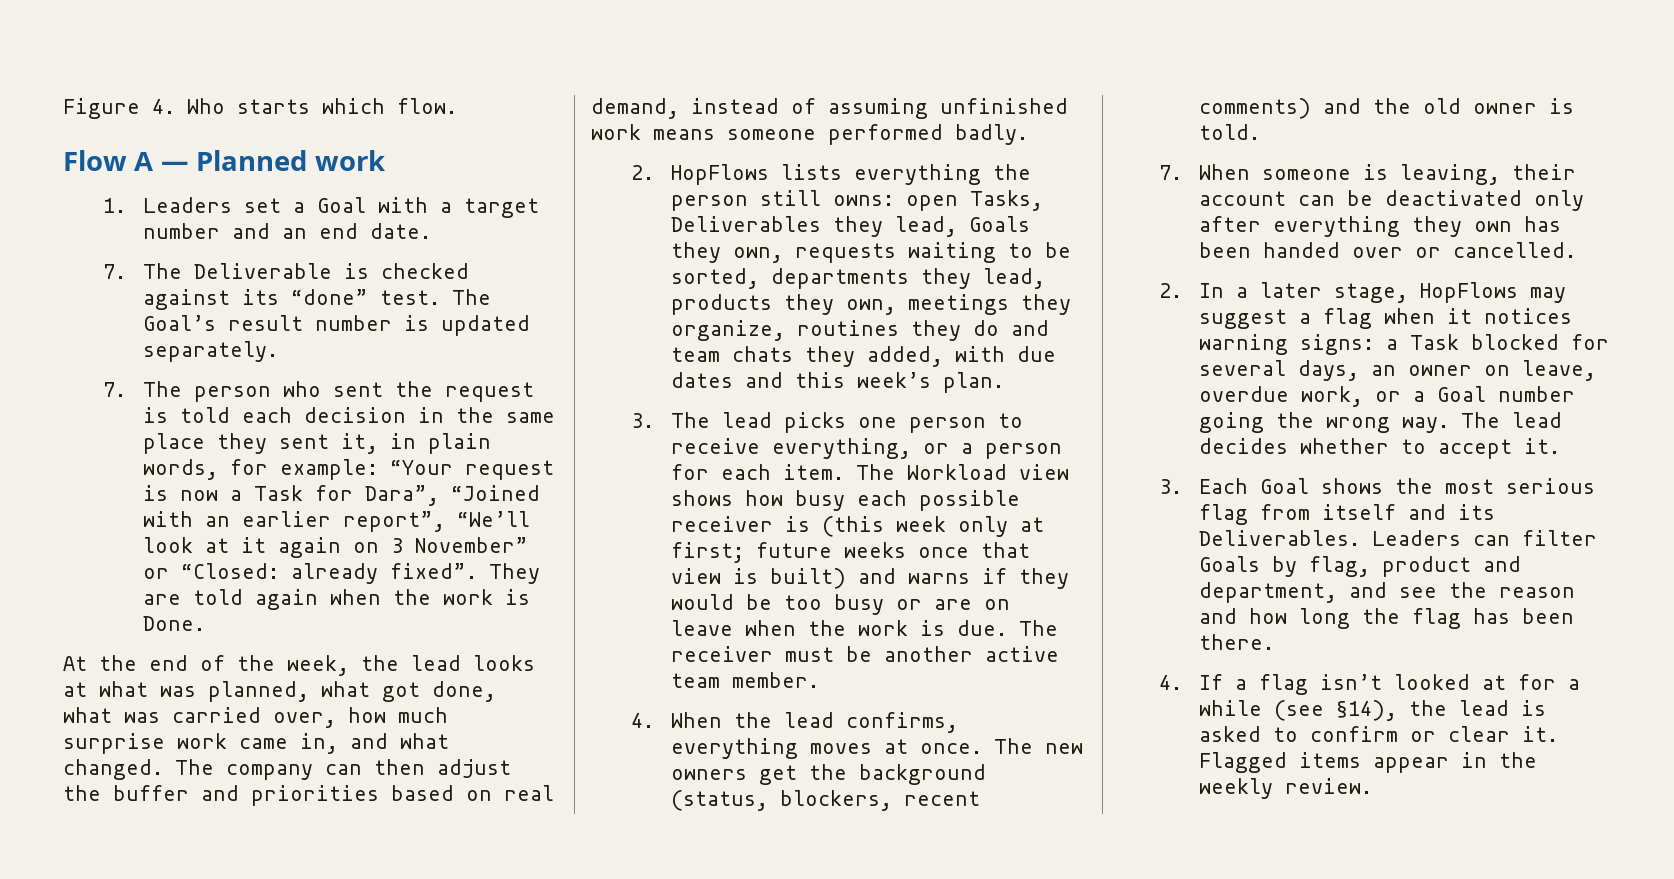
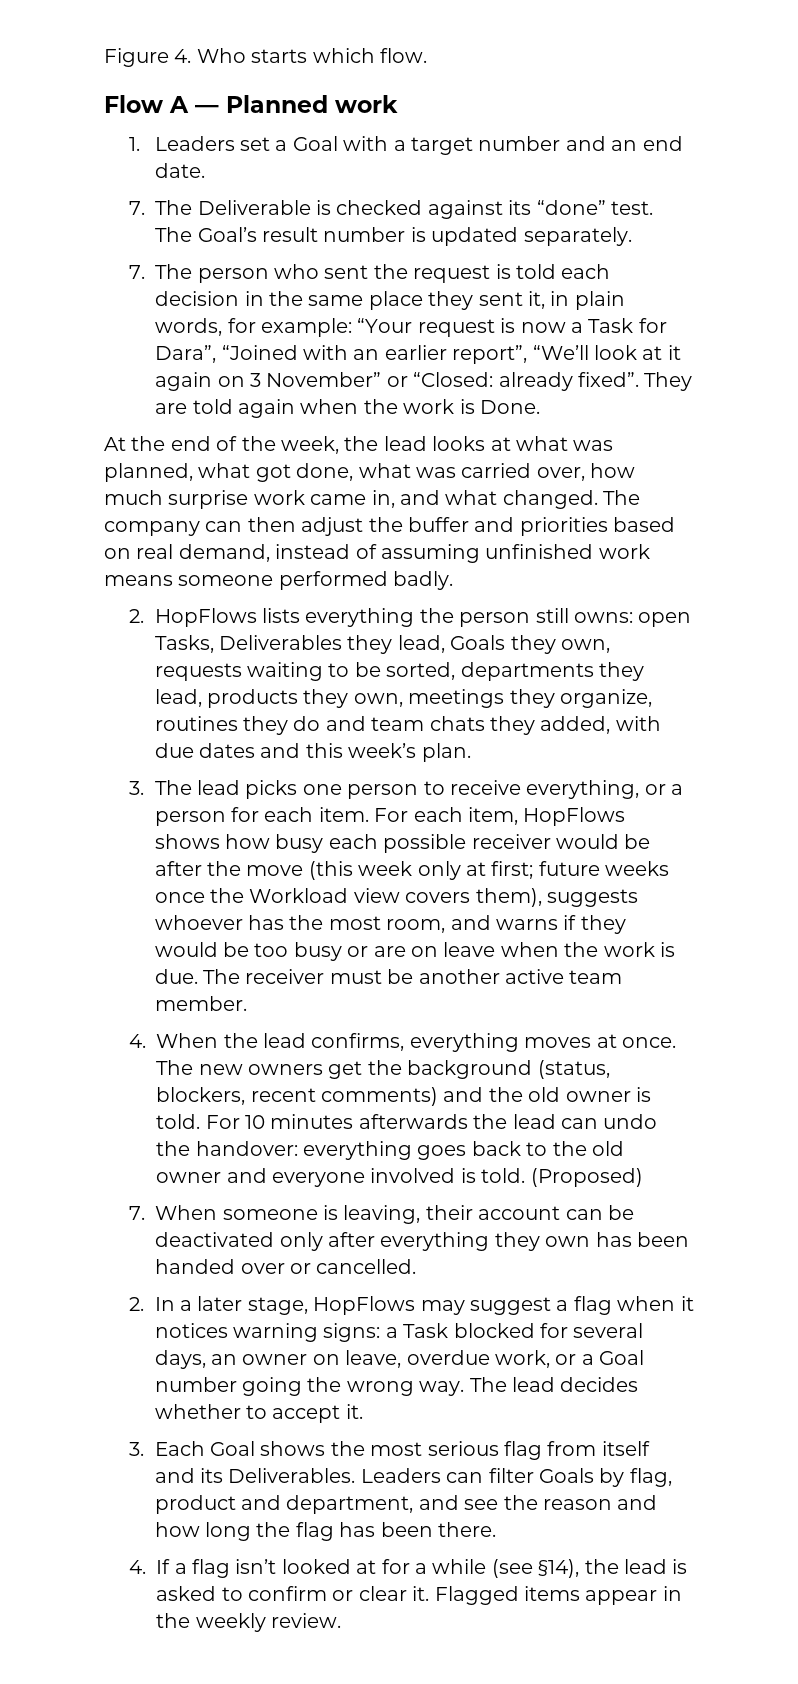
[856,464,1070,480] The Workload view -> [374,807,626,826] For each item, HopFlows
[785,516,811,532] is -> [555,834,651,849] [154,861,304,876] would be after the move
[981,542,1031,558] [671,568,847,589] that view is built) -> [209,888,638,907] [154,915,446,933] the Workload view covers them), suggests whoever has the most room,
(1261, 132) none -> [205,1114,658,1129] [156,1141,625,1160] [156,1168,643,1187] For 10 minutes afterwards the lead can undo the handover: everything goes back to the old owner and everyone involved is told. (Proposed)

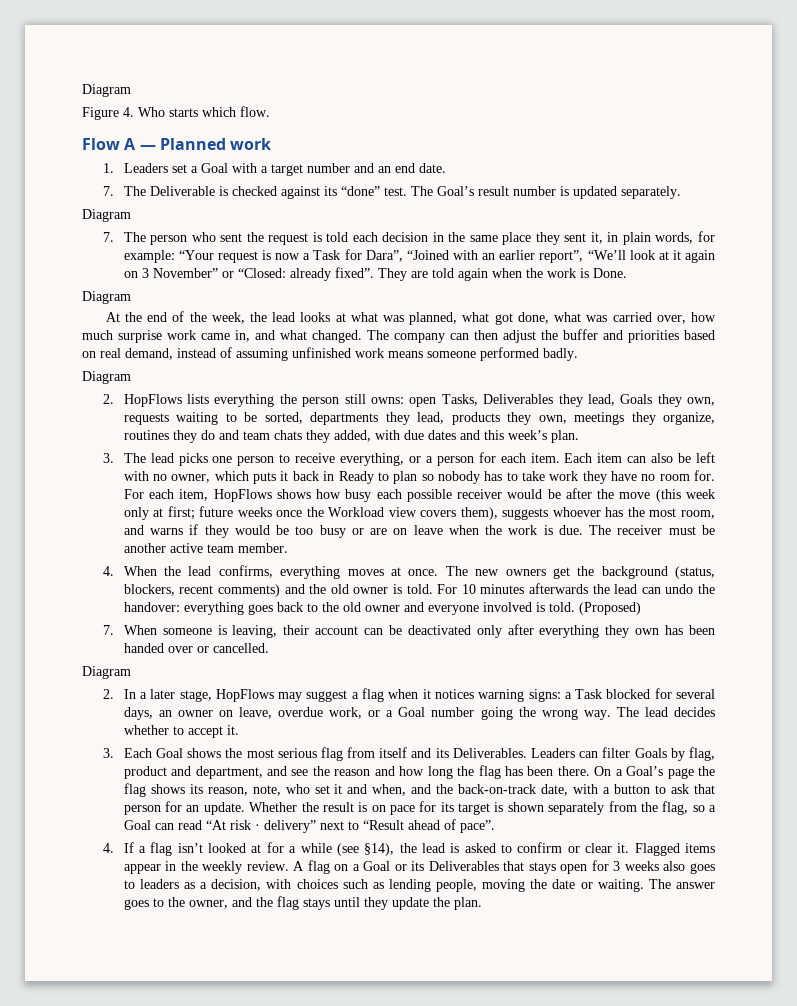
(104, 57) none -> [82,84,131,97] Diagram //
(632, 236) none -> [82,209,131,222] // Diagram
(541, 407) none -> [82,291,131,304] // Diagram
(454, 580) none -> [82,371,131,384] // Diagram
(369, 814) none -> [564,452,715,463] [123,470,715,484] Each item can also be left with no owner, which puts it back in Ready to plan so nobody has to take work they have no room for.
(417, 1266) none -> [82,666,131,679] // Diagram
(496, 1529) none -> [594,766,715,779] [123,783,715,797] [123,801,716,815] [123,819,495,833] On a Goal’s page the flag shows its reason, note, who set it and when, and the back-on-track date, with a button to ask that person for an update. Whether the result is on pace for its target is shown separately from the flag, so a Goal can read “At risk · delivery” next to “Result ahead of pace”.
(342, 1620) none -> [293,860,716,874] [123,879,715,892] [123,896,482,910] A flag on a Goal or its Deliverables that stays open for 3 weeks also goes to leaders as a decision, with choices such as lending people, moving the date or waiting. The answer goes to the owner, and the flag stays until they update the plan.

